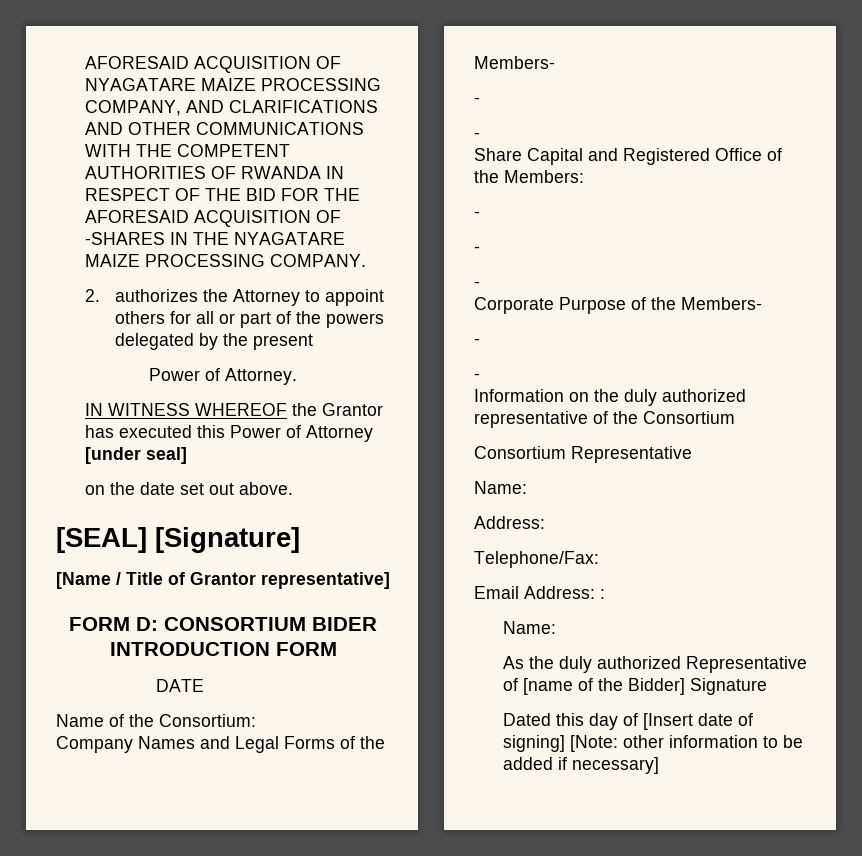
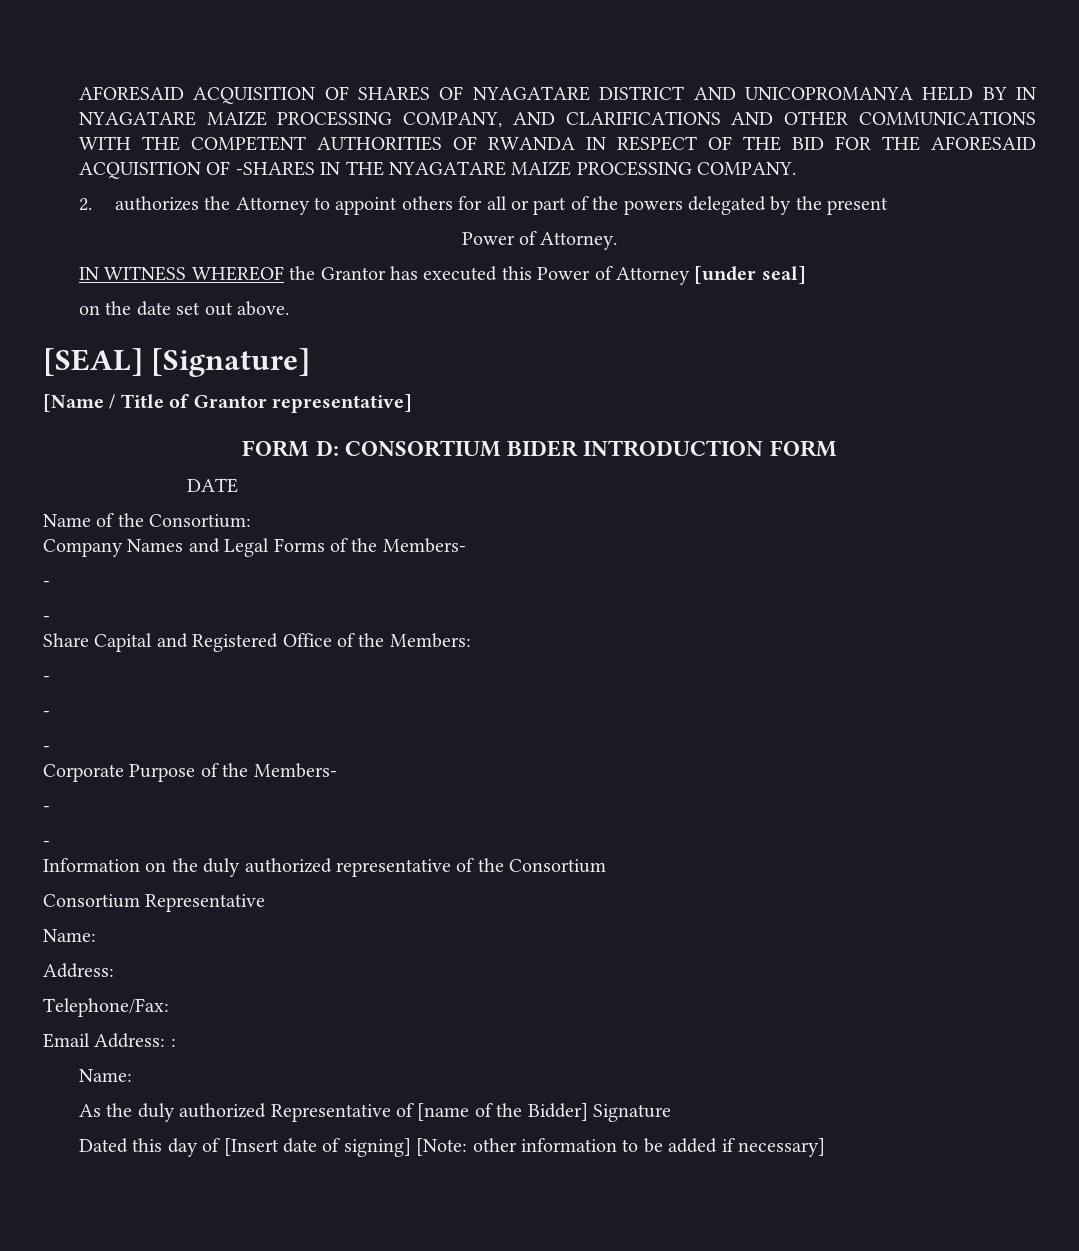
[85,56,342,73] AFORESAID ACQUISITION OF -> [78,86,1036,104] AFORESAID ACQUISITION OF SHARES OF NYAGATARE DISTRICT AND UNICOPROMANYA HELD BY IN

